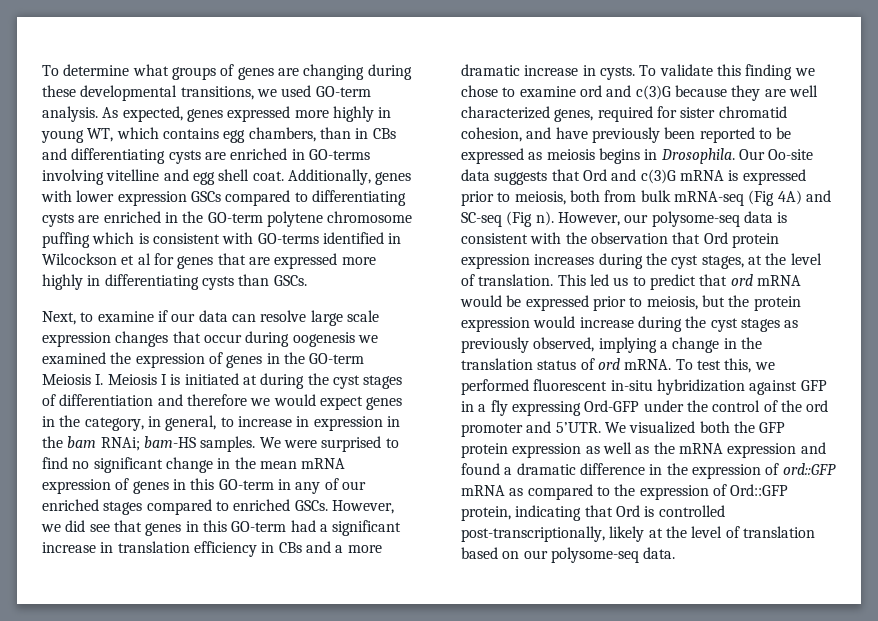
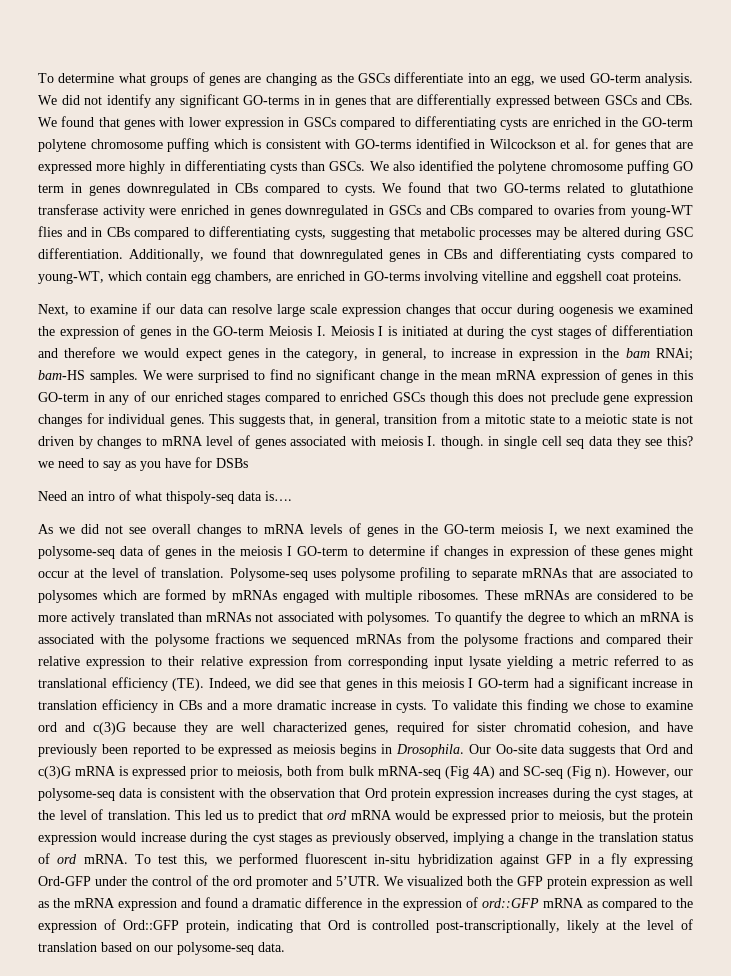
[367,64,412,80] [42,85,371,101] [42,106,392,122] [41,127,396,143] [42,148,370,164] [42,169,371,185] during these developmental transitions, we used GO-term analysis. As expected, genes expressed more highly in young WT, which contains egg chambers, than in CBs and differentiating cysts are enriched in GO-terms involving vitelline and egg shell coat. Additionally, -> [321,72,694,86] [38,94,693,108] [38,116,120,127] as the GSCs differentiate into an egg, we used GO-term analysis. We did not identify any significant GO-terms in in genes that are differentially expressed between GSCs and CBs. We found that
(187, 198) none -> [288,117,300,127] in
[137,253,151,265] al -> [574,139,589,149] al.
(307, 280) none -> [369,160,693,174] [38,182,693,196] [38,204,694,218] [38,226,693,240] [38,248,693,262] [38,271,682,284] We also identified the polytene chromosome puffing GO term in genes downregulated in CBs compared to cysts. We found that two GO-terms related to glutathione transferase activity were enriched in genes downregulated in GSCs and CBs compared to ovaries from young-WT flies and in CBs compared to differentiating cysts, suggesting that metabolic processes may be altered during GSC differentiation. Additionally, we found that downregulated genes in CBs and differentiating cysts compared to young-WT, which contain egg chambers, are enriched in GO-terms involving vitelline and eggshell coat proteins.
[294,500,394,514] GSCs. However, -> [393,392,693,405] [38,413,693,427] [38,435,693,449] [38,457,248,471] [38,490,292,504] [38,523,693,537] [38,545,693,559] [38,567,693,581] [38,589,693,603] [38,611,693,625] [38,633,693,647] [38,655,693,669] [38,677,251,691] GSCs though this does not preclude gene expression changes for individual genes. This suggests that, in general, transition from a mitotic state to a meiotic state is not driven by changes to mRNA level of genes associated with meiosis I. though. in single cell seq data they see this? we need to say as you have for DSBs // Need an intro of what thispoly-seq data is…. // As we did not see overall changes to mRNA levels of genes in the GO-term meiosis I, we next examined the polysome-seq data of genes in the meiosis I GO-term to determine if changes in expression of these genes might occur at the level of translation. Polysome-seq uses polysome profiling to separate mRNAs that are associated to polysomes which are formed by mRNAs engaged with multiple ribosomes. These mRNAs are considered to be more actively translated than mRNAs not associated with polysomes. To quantify the degree to which an mRNA is associated with the polysome fractions we sequenced mRNAs from the polysome fractions and compared their relative expression to their relative expression from corresponding input lysate yielding a metric referred to as translational efficiency (TE). Indeed,
(227, 526) none -> [421,678,474,688] meiosis I

